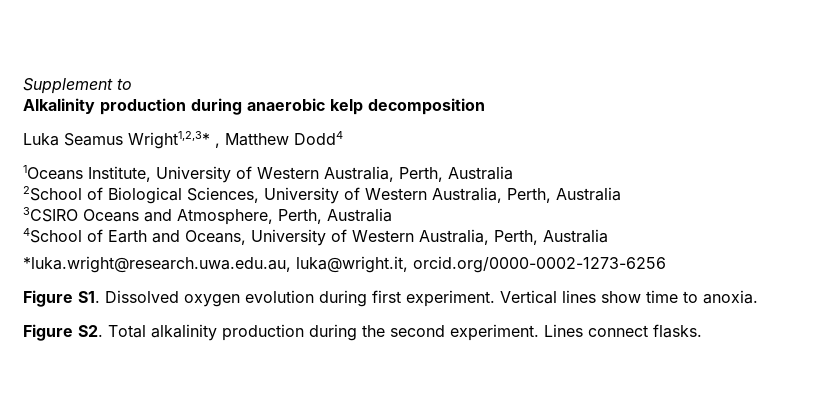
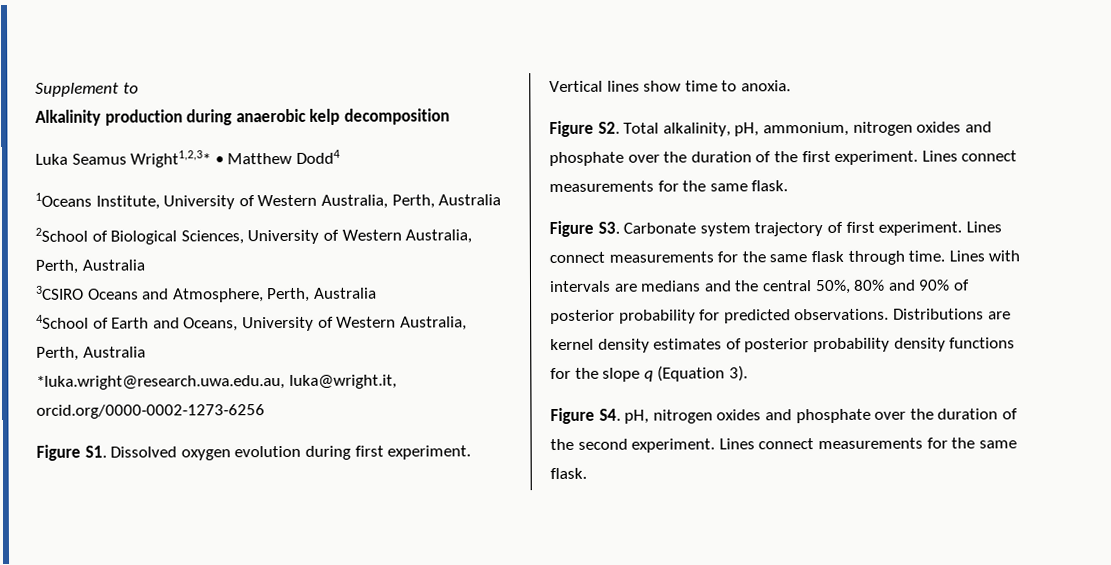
[215,143,220,148] , -> [214,156,224,165] •
[151,324,357,341] alkalinity production during -> [662,121,992,137] [549,150,1018,167] [549,180,789,193] [549,220,1002,238] [549,250,1021,265] [549,279,970,295] [550,308,1011,325] [550,337,1016,353] [550,365,748,382] [550,407,1018,425] alkalinity, pH, ammonium, nitrogen oxides and phosphate over the duration of the first experiment. Lines connect measurements for the same flask. // Figure S3. Carbonate system trajectory of first experiment. Lines connect measurements for the same flask through time. Lines with intervals are medians and the central 50%, 80% and 90% of posterior probability for predicted observations. Distributions are kernel density estimates of posterior probability density functions for the slope q (Equation 3). // Figure S4. pH, nitrogen oxides and phosphate over the duration of
[653,324,702,338] flasks. -> [817,437,1017,450] [550,467,587,480] measurements for the same flask.

